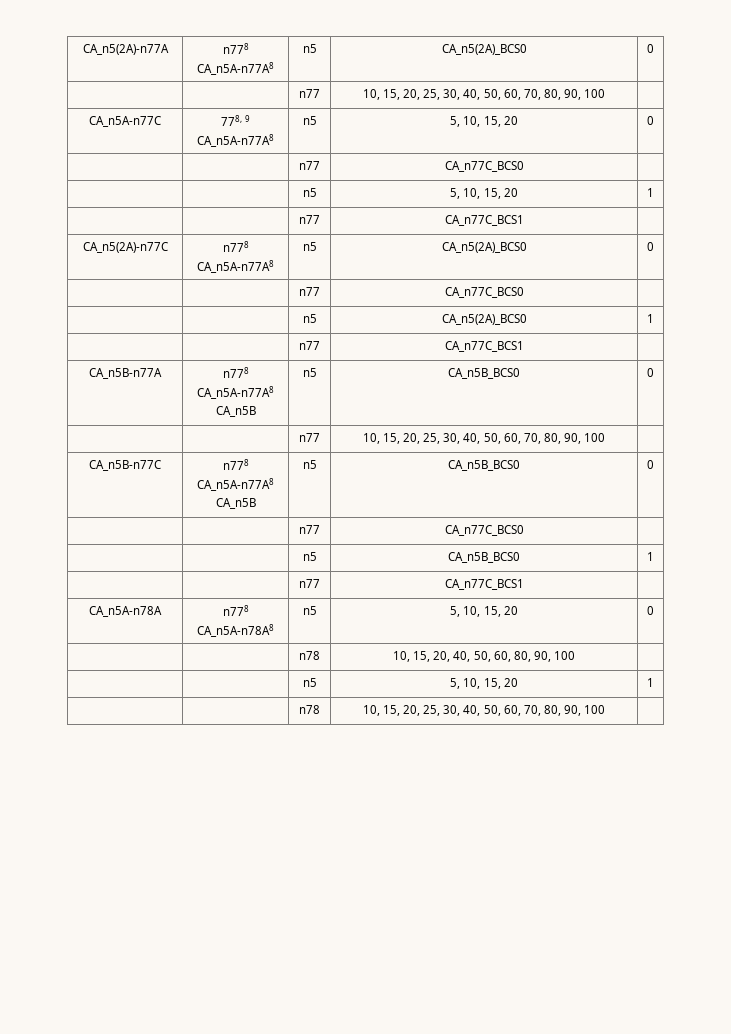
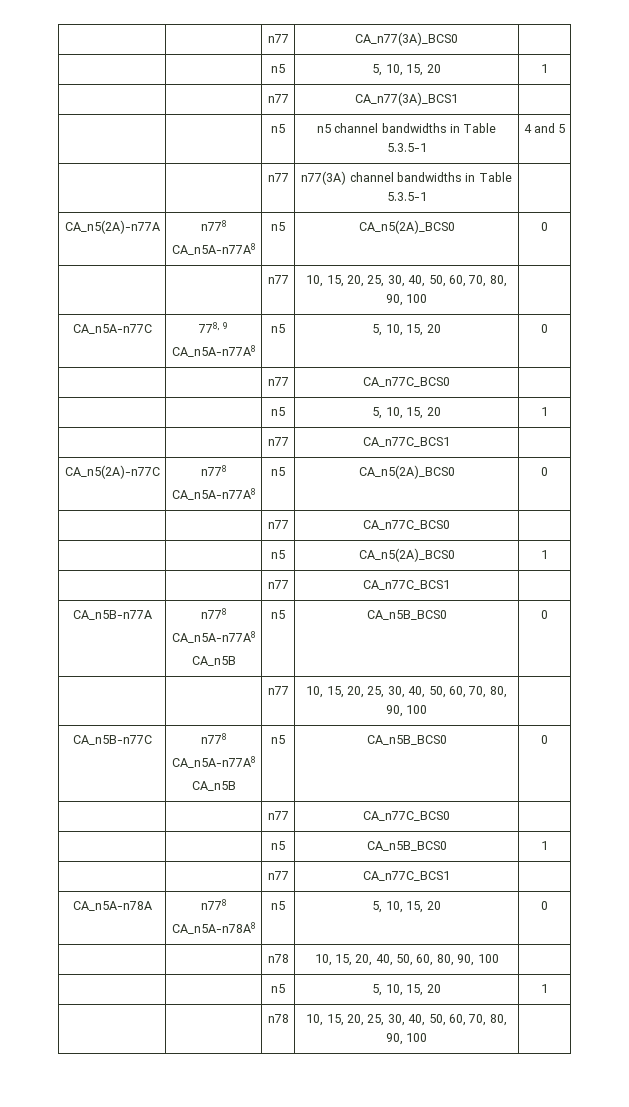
(82, 49) none -> [267,34,289,43] [355,32,458,46] [271,64,285,73] [372,64,441,76] [541,64,548,73] [267,94,289,103] [355,92,458,106] [271,124,285,133] [316,123,497,133] [386,143,427,152] [523,123,566,133] [267,173,289,182] [301,171,512,185] [386,192,427,201] | | n77 | CA_n77(3A)_BCS0 | // | | n5 | 5, 10, 15, 20 | 1 // | | n77 | CA_n77(3A)_BCS1 | // | | n5 | n5 channel bandwidths in Table 5.3.5-1 | 4 and 5 // | | n77 | n77(3A) channel bandwidths in Table 5.3.5-1 | //

